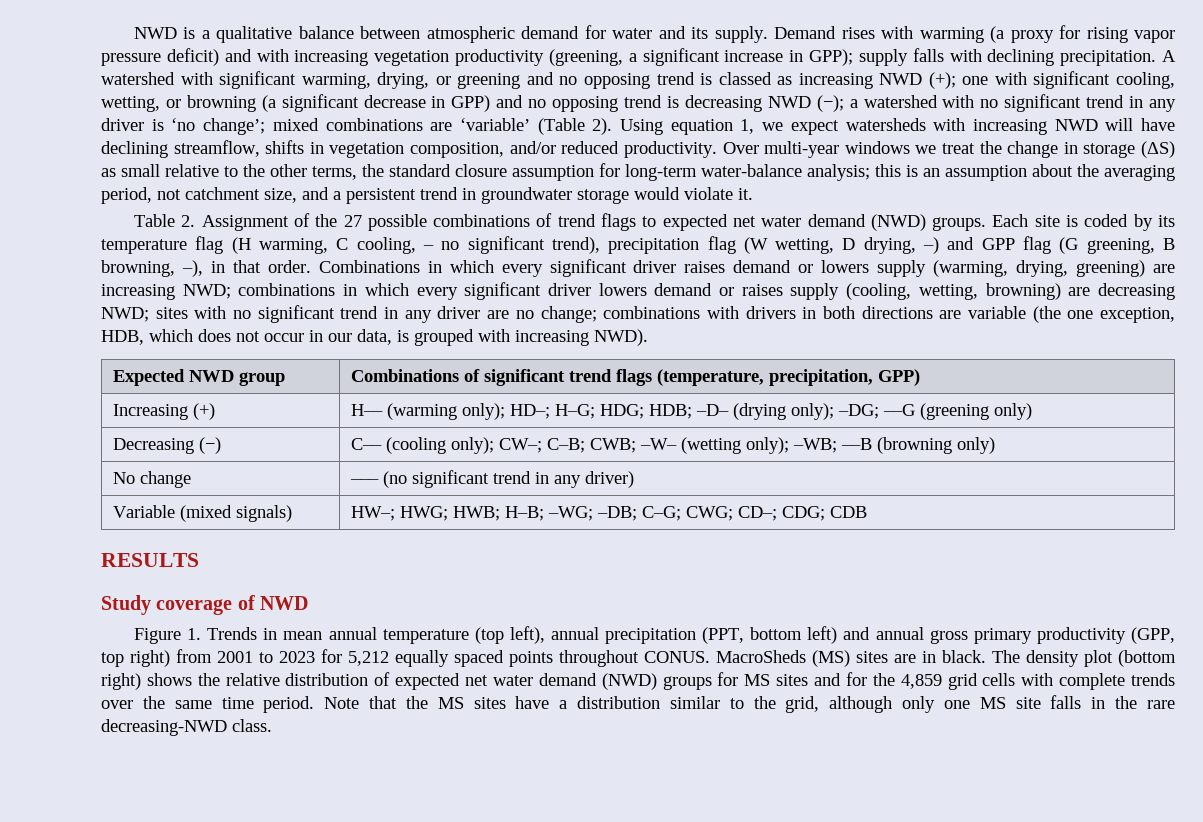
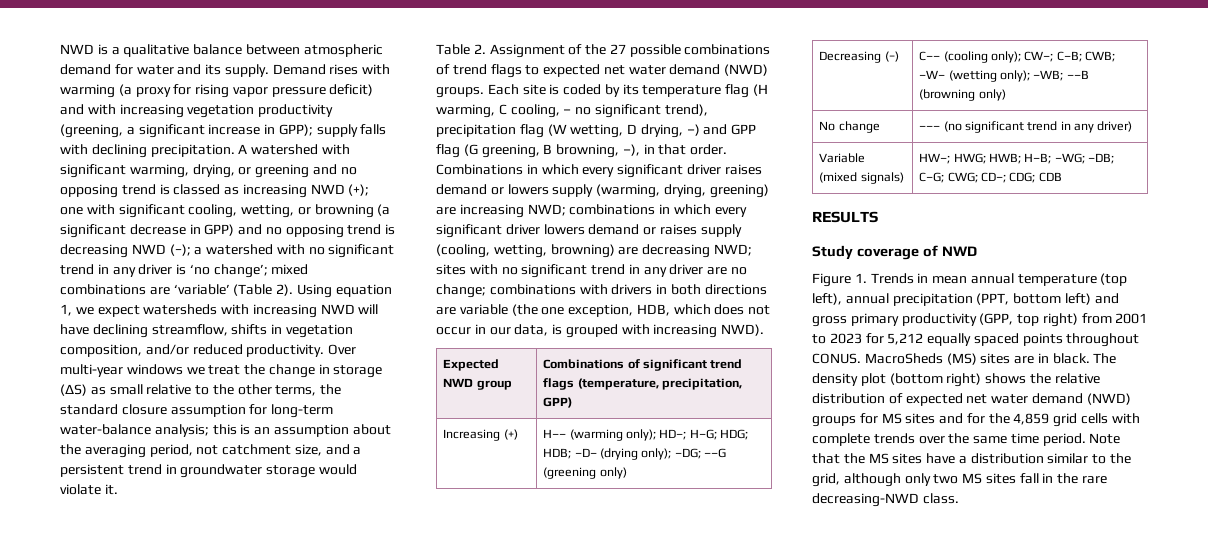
[875,627,924,640] annual -> (1119, 298) none
[943,695,1082,709] one MS site falls -> [933,473,1039,484] two MS sites fall

